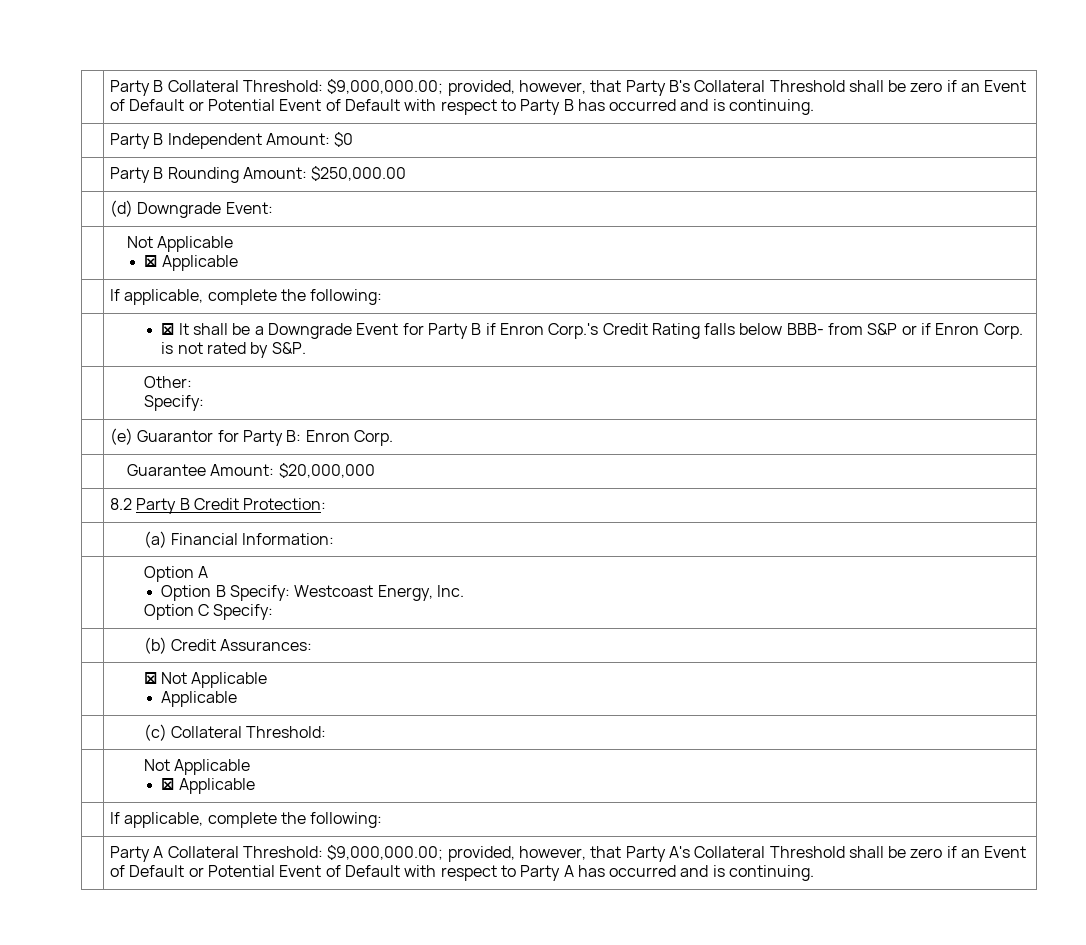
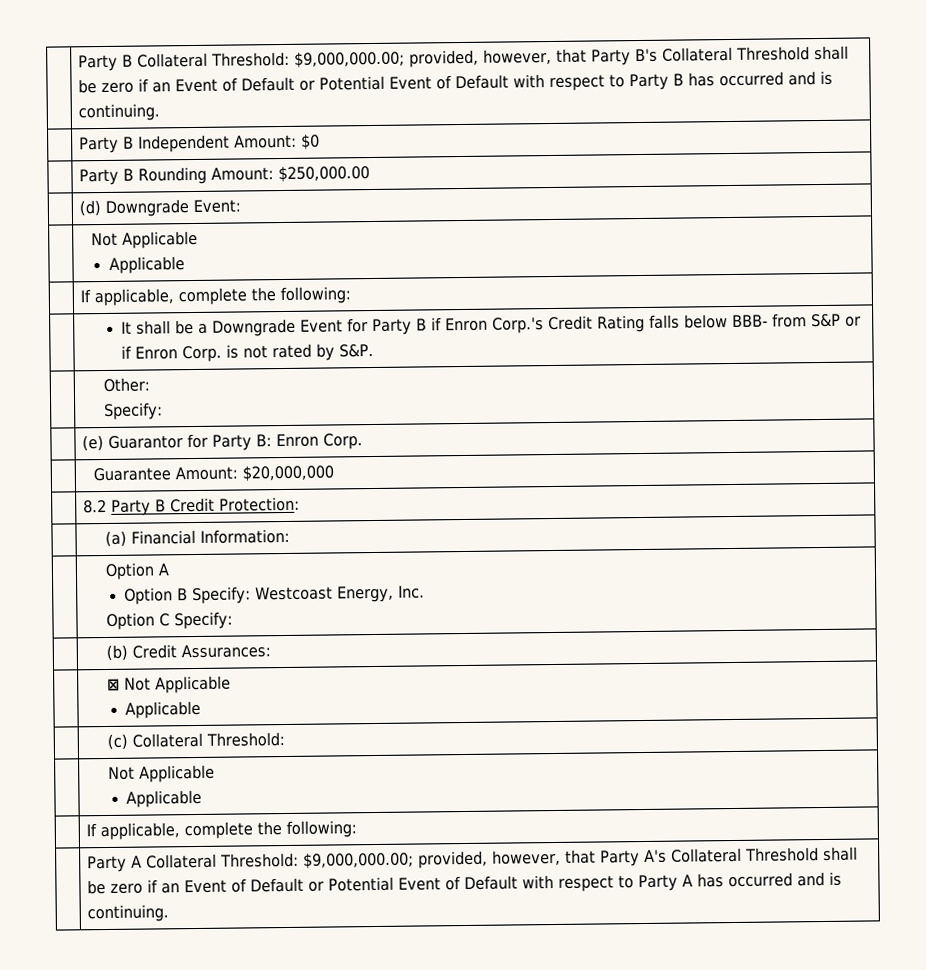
[144,255,238,271] [110,289,383,305] [161,323,175,335] ⊠ Applicable // | If applicable, complete the following: // | ⊠ -> [108,256,185,274] [80,286,352,307] Applicable // | If applicable, complete the following: // |
[161,778,175,790] ⊠ -> (216, 773) none

